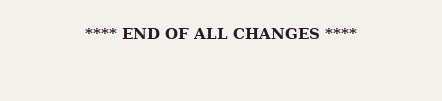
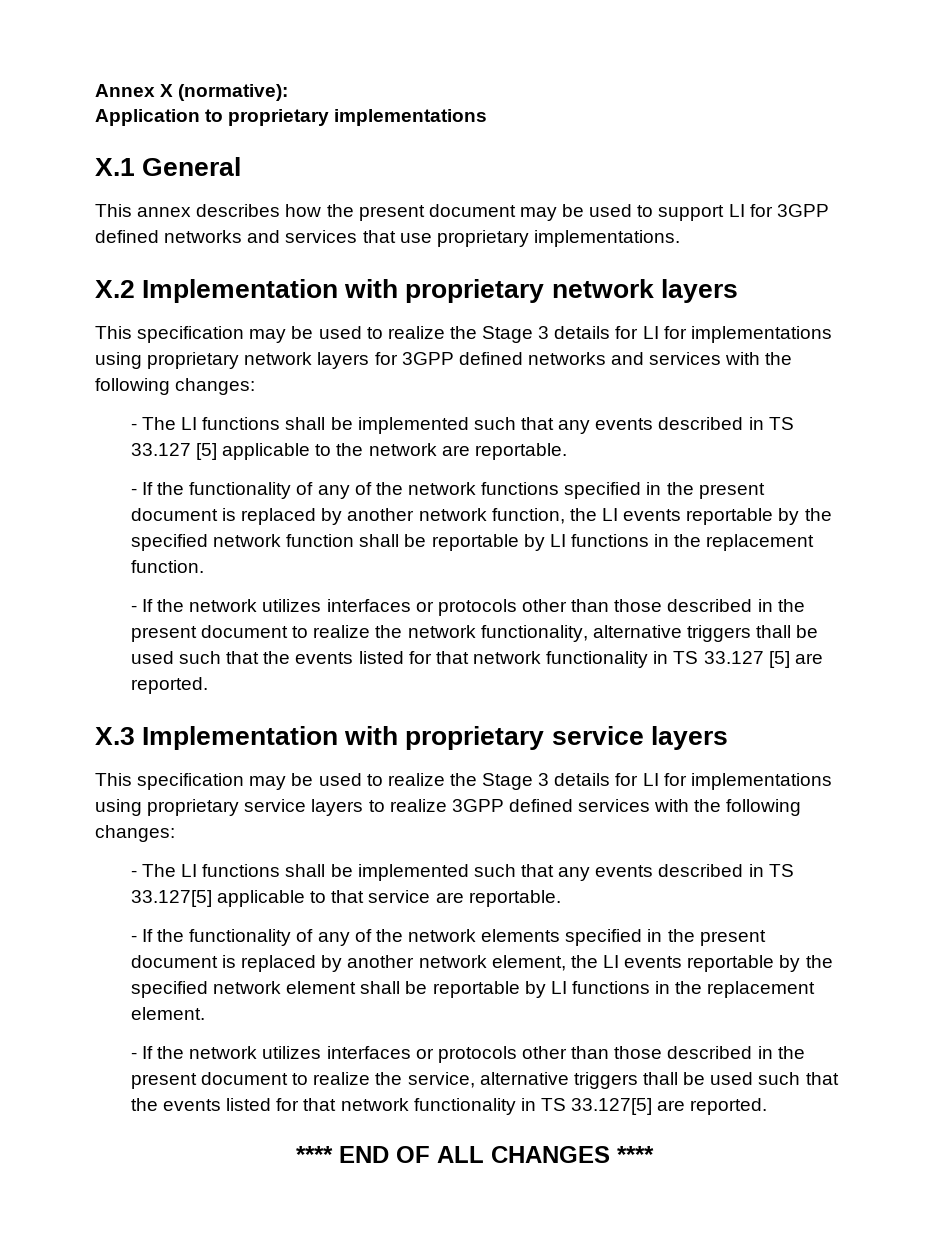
(85, 33) none -> [95,84,289,101] [95,109,488,126] [95,157,242,176] [95,204,829,221] [95,230,680,247] [95,279,738,303] [95,326,832,343] [95,352,793,369] [95,378,256,395] [130,417,794,434] [130,443,567,460] [130,482,765,499] [130,508,832,525] [130,534,815,551] [130,560,204,573] [130,599,805,616] [130,625,819,642] [130,651,823,668] [130,677,208,694] [95,726,728,750] [95,773,832,790] [95,799,802,816] [95,825,175,842] [130,864,794,881] [130,890,561,907] [130,929,766,946] [130,955,833,972] [130,981,816,998] [130,1007,205,1020] [130,1046,805,1063] [130,1072,839,1089] [130,1098,768,1115] Annex X (normative): // Application to proprietary implementations // X.1 General // This annex describes how the present document may be used to support LI for 3GPP defined networks and services that use proprietary implementations. // X.2 Implementation with proprietary network layers // This specification may be used to realize the Stage 3 details for LI for implementations using proprietary network layers for 3GPP defined networks and services with the following changes: // - The LI functions shall be implemented such that any events described in TS 33.127 [5] applicable to the network are reportable. // - If the functionality of any of the network functions specified in the present document is replaced by another network function, the LI events reportable by the specified network function shall be reportable by LI functions in the replacement function. // - If the network utilizes interfaces or protocols other than those described in the present document to realize the network functionality, alternative triggers thall be used such that the events listed for that network functionality in TS 33.127 [5] are reported. // X.3 Implementation with proprietary service layers // This specification may be used to realize the Stage 3 details for LI for implementations using proprietary service layers to realize 3GPP defined services with the following changes: // - The LI functions shall be implemented such that any events described in TS 33.127[5] applicable to that service are reportable. // - If the functionality of any of the network elements specified in the present document is replaced by another network element, the LI events reportable by the specified network element shall be reportable by LI functions in the replacement element. // - If the network utilizes interfaces or protocols other than those described in the present document to realize the service, alternative triggers thall be used such that the events listed for that network functionality in TS 33.127[5] are reported. //

